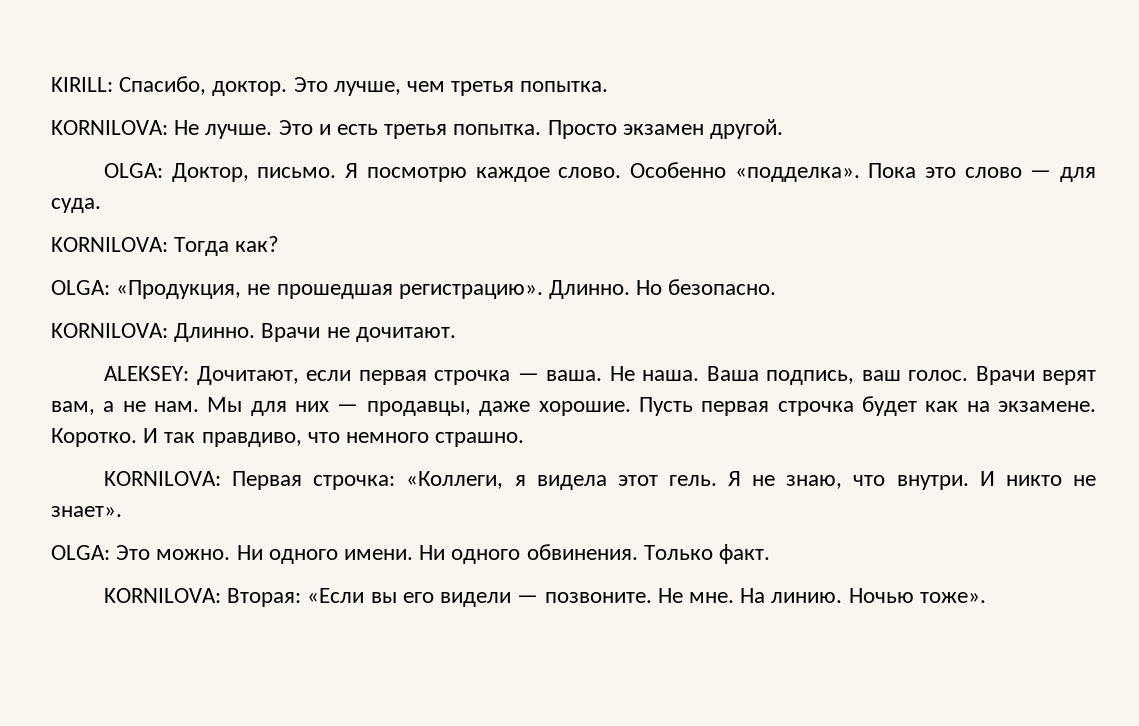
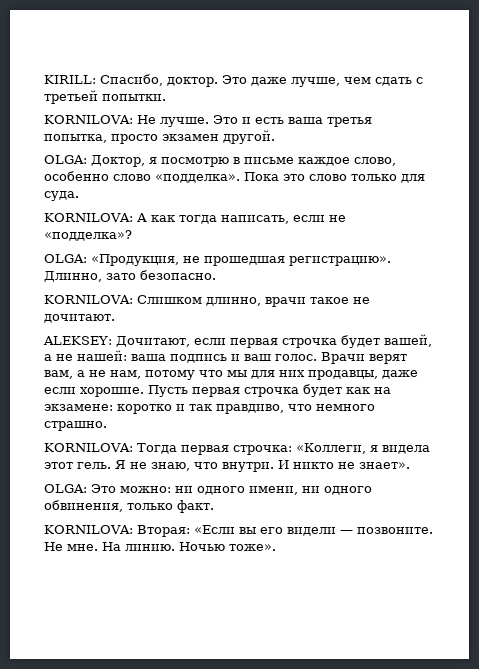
(328, 84) none -> [251,77,287,86] даже
[451,81,609,96] третья попытка. -> [375,77,423,86] [44,90,166,104] сдать с третьей попытки.
[384,120,617,139] третья попытка. Просто -> [288,117,372,127] [44,134,158,144] ваша третья попытка, просто
[257,162,726,182] письмо. Я посмотрю каждое слово. Особенно -> [149,157,396,167] [44,171,151,181] я посмотрю в письме каждое слово, особенно слово
[1030,170,1052,178] — -> [351,174,397,181] только
[174,236,280,256] Тогда как? -> [137,213,346,224] [44,230,132,241] А как тогда написать, если не «подделка»?
[549,280,663,299] Длинно. Но -> [44,271,136,282] Длинно, зато
[174,323,321,342] Длинно. Врачи -> [137,295,349,307] Слишком длинно, врачи такое
[517,366,855,385] — ваша. Не наша. Ваша подпись, -> [340,334,432,348] [44,350,240,363] будет вашей, а не нашей: ваша подпись и
[154,397,243,412] нам. Мы -> [110,370,247,380] нам, потому что мы
[337,404,359,412] — -> (305, 373) none
(531, 408) none -> [44,387,76,394] если
[998,401,1097,412] [51,428,159,447] экзамене. Коротко. И -> [44,404,185,414] экзамене: коротко и
[232,471,303,490] Первая -> [137,443,229,455] Тогда первая
[156,544,713,564] можно. Ни одного имени. Ни одного обвинения. Только -> [120,486,372,495] [44,500,173,512] можно: ни одного имени, ни одного обвинения, только

